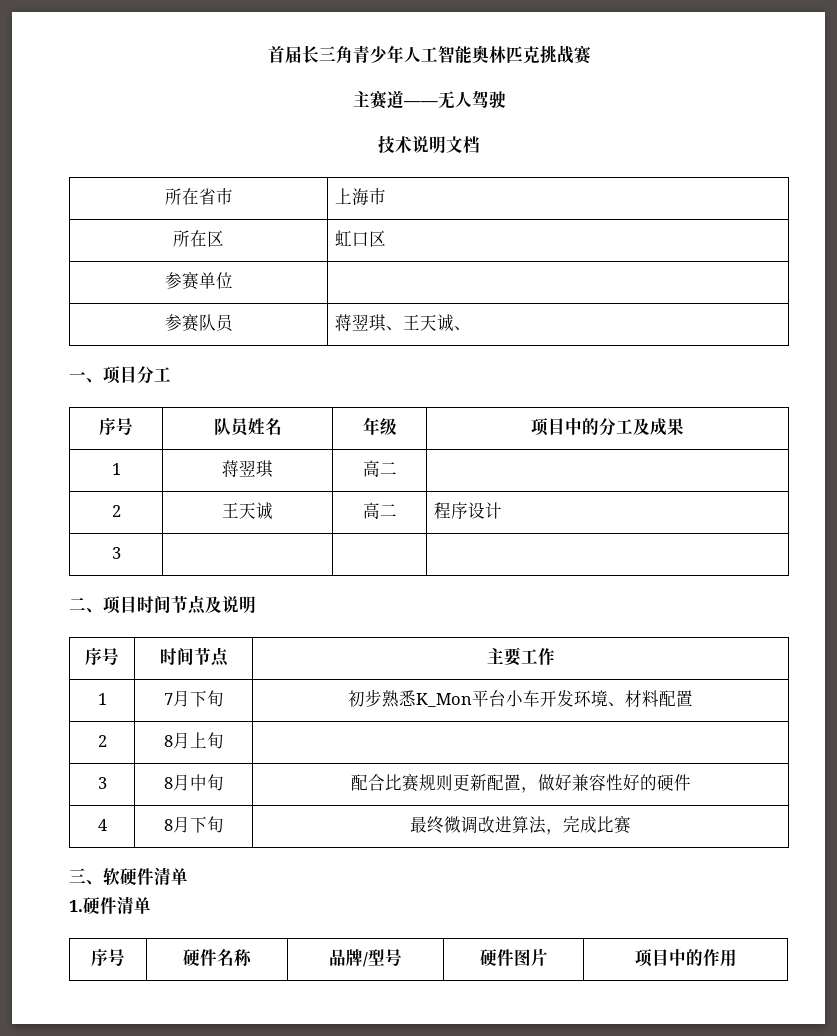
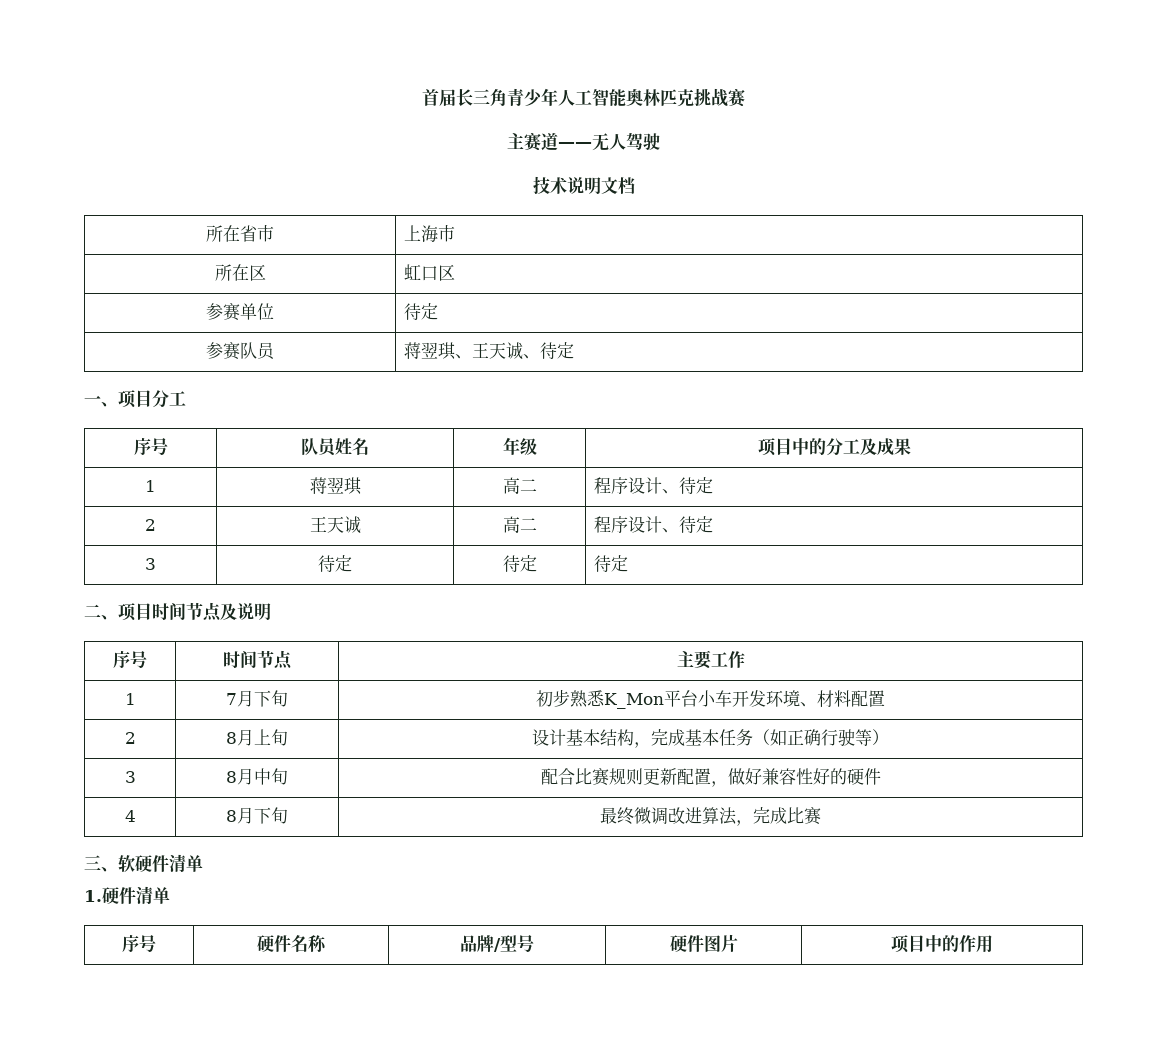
(233, 280) none -> [403,303,438,320] 待定
(471, 328) none -> [539,342,574,359] 待定
(397, 468) none -> [593,477,713,494] 程序设计、待定
[111,547,121,559] // 3 | | | -> [661,516,713,533] [145,558,156,570] [318,555,352,572] [502,555,537,572] [593,555,628,572] 、待定 // 3 | 待定 | 待定 | 待定
(224, 740) none -> [532,729,889,748] 设计基本结构，完成基本任务（如正确行驶等）

